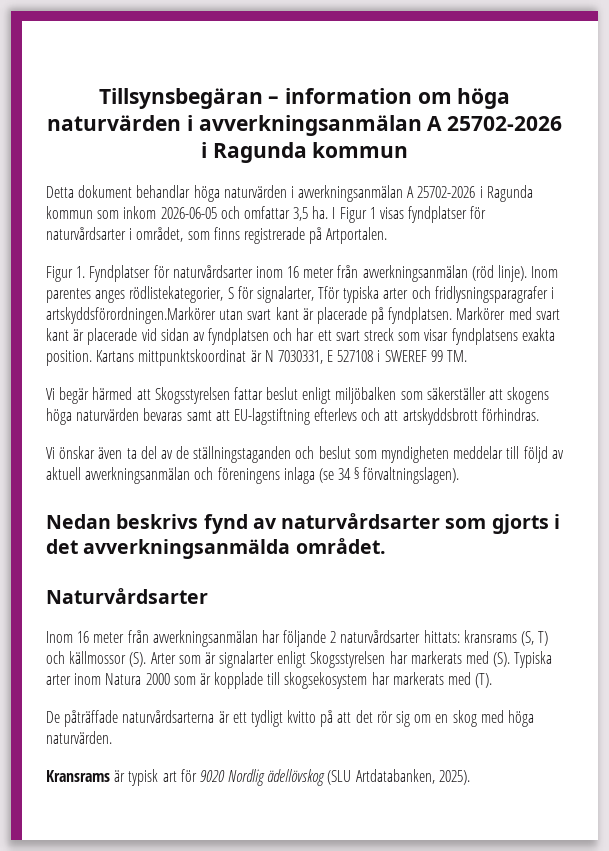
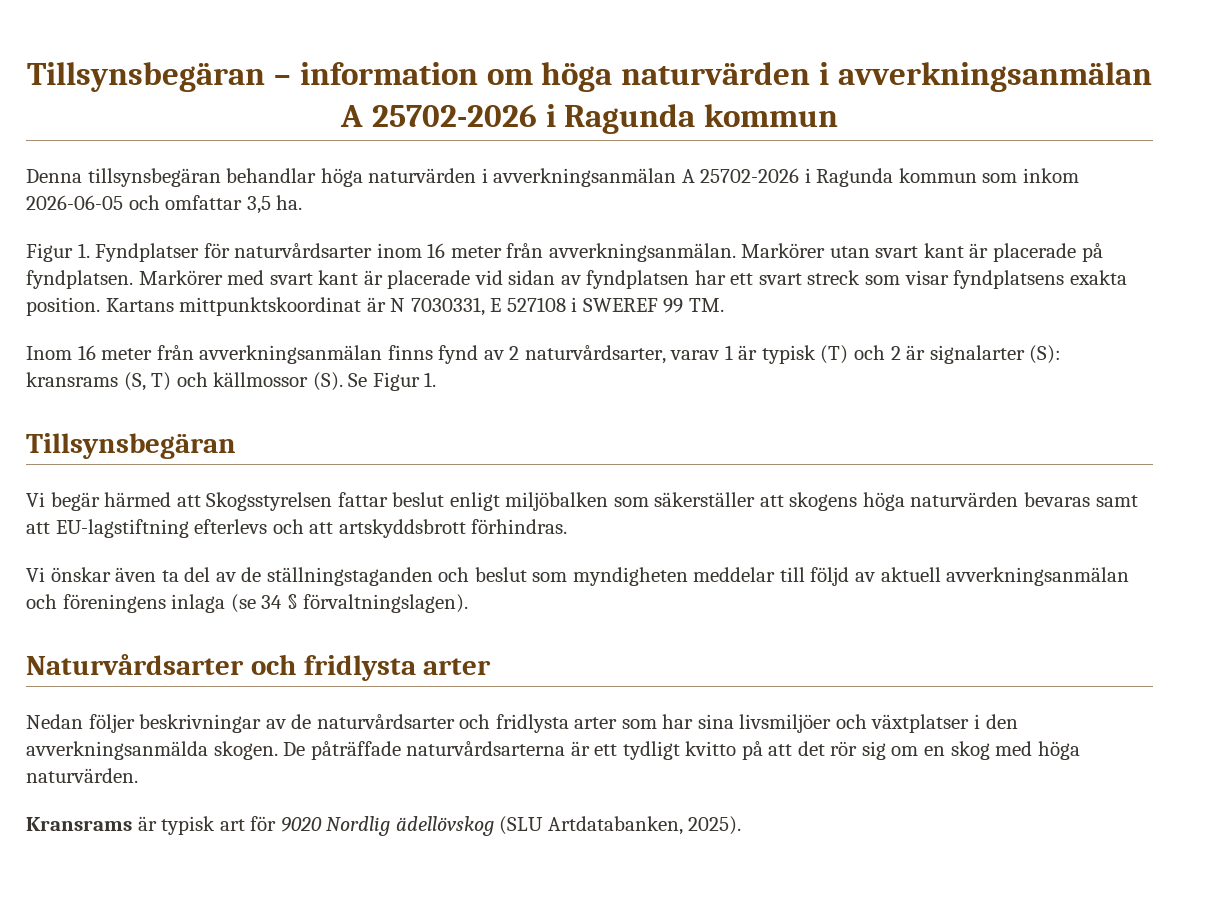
[46,185,133,198] Detta dokument -> [26,168,221,187] Denna tillsynsbegäran
[332,206,487,223] [46,227,388,244] I Figur 1 visas fyndplatser för naturvårdsarter i området, som finns registrerade på Artportalen. -> (303, 202) none
[362,265,559,282] [46,286,555,303] [46,307,216,324] avverkningsanmälan (röd linje). Inom parentes anges rödlistekategorier, S för signalarter, Tför typiska arter och fridlysningsparagrafer i artskyddsförordningen.Markörer -> [548,243,826,262] avverkningsanmälan. Markörer
[273,328,293,341] och -> (690, 279) none
(468, 356) none -> [26,345,1062,364] [26,372,437,391] [26,433,236,459] // Inom 16 meter från avverkningsanmälan finns fynd av 2 naturvårdsarter, varav 1 är typisk (T) och 2 är signalarter (S): kransrams (S, T) och källmossor (S). Se Figur 1. // Tillsynsbegäran
[46,513,560,534] [46,538,386,559] [46,588,208,604] [46,630,549,647] [46,651,553,668] [46,672,493,689] Nedan beskrivs fynd av naturvårdsarter som gjorts i det avverkningsanmälda området. // Naturvårdsarter // Inom 16 meter från avverkningsanmälan har följande 2 naturvårdsarter hittats: kransrams (S, T) och källmossor (S). Arter som är signalarter enligt Skogsstyrelsen har markerats med (S). Typiska arter inom Natura 2000 som är kopplade till skogsekosystem har markerats med (T). // -> [26,654,492,681] [26,714,1018,733] [26,741,278,760] Naturvårdsarter och fridlysta arter // Nedan följer beskrivningar av de naturvårdsarter och fridlysta arter som har sina livsmiljöer och växtplatser i den avverkningsanmälda skogen.

